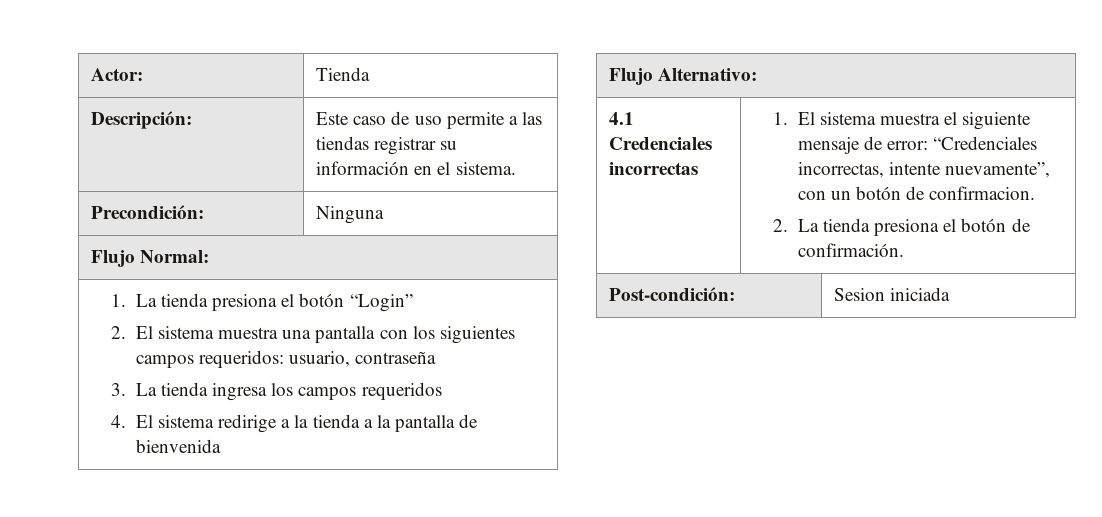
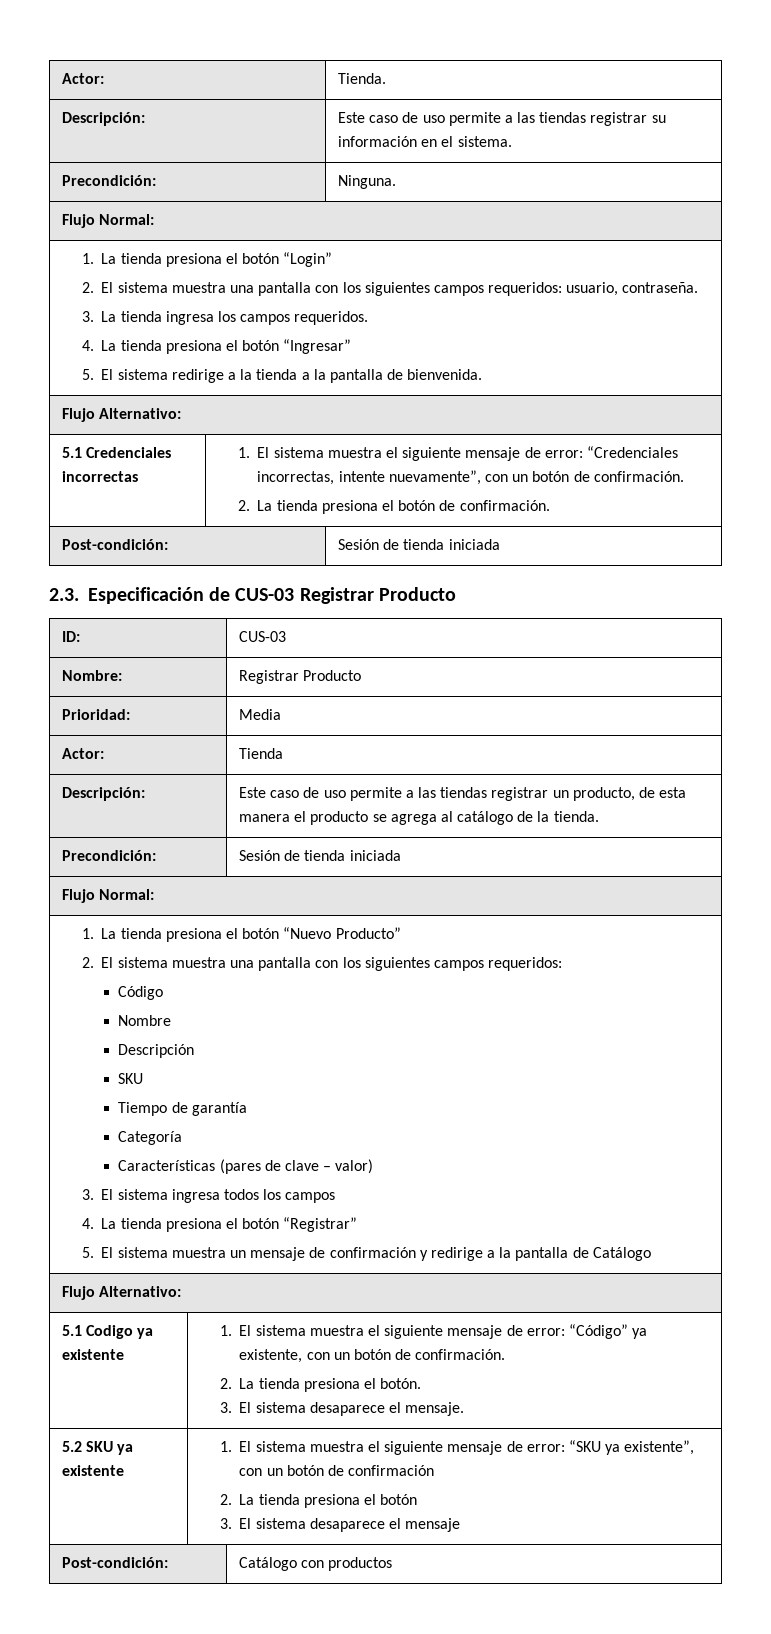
[91,68,144,81] [316,67,371,81] Actor: | Tienda -> [61,73,104,84] [337,73,386,84] Actor: | Tienda.
[316,206,385,224] Ninguna -> [337,175,396,189] Ninguna.
[355,351,437,364] contraseña -> [622,282,699,293] contraseña.
[361,382,442,400] [111,415,127,428] requeridos // 4. -> [294,311,369,325] [81,339,352,354] [81,369,94,380] requeridos. // 4. La tienda presiona el botón “Ingresar” // 5.
[135,439,221,453] [609,68,758,85] [609,112,635,125] bienvenida // Flujo Alternativo: // 4.1 -> [407,369,483,380] [61,408,182,422] [61,447,82,458] bienvenida. // Flujo Alternativo: // 5.1
[929,186,1036,200] confirmacion. -> [593,471,684,482] confirmación.
[834,287,951,301] Sesion iniciada -> [337,539,500,550] [49,587,457,604] [61,631,80,642] [238,631,286,642] [61,670,122,681] [238,670,362,684] [61,709,130,720] [238,709,281,720] [61,748,104,759] [238,748,283,759] [61,787,145,801] [238,787,687,801] [238,811,599,825] [61,850,156,861] [238,850,401,861] [61,889,155,903] [81,927,401,942] [81,957,563,971] [118,986,164,1000] [118,1015,172,1026] [118,1044,195,1058] [118,1073,144,1084] [118,1102,247,1116] [118,1131,183,1145] [118,1159,374,1174] [81,1189,336,1203] [81,1217,358,1232] [81,1247,651,1261] [61,1286,182,1300] [61,1325,154,1339] [61,1349,124,1360] [219,1324,648,1339] [239,1349,506,1363] [219,1378,422,1392] [219,1402,465,1416] [61,1441,134,1455] [61,1465,124,1476] [219,1440,695,1455] [239,1465,435,1476] [219,1494,418,1508] [219,1518,461,1532] [61,1557,168,1568] [238,1557,393,1571] Sesión de tienda iniciada // 2.3. Especificación de CUS-03 Registrar Producto // ID: | CUS-03 // Nombre: | Registrar Producto // Prioridad: | Media // Actor: | Tienda // Descripción: | Este caso de uso permite a las tiendas registrar un producto, de esta manera el producto se agrega al catálogo de la tienda. // Precondición: | Sesión de tienda iniciada // Flujo Normal: // 1. La tienda presiona el botón “Nuevo Producto” // 2. El sistema muestra una pantalla con los siguientes campos requeridos: // Código // Nombre // Descripción // SKU // Tiempo de garantía // Categoría // Características (pares de clave – valor) // 3. El sistema ingresa todos los campos // 4. La tienda presiona el botón “Registrar” // 5. El sistema muestra un mensaje de confirmación y redirige a la pantalla de Catálogo // Flujo Alternativo: // 5.1 Codigo ya existente | 1. El sistema muestra el siguiente mensaje de error: “Código” ya existente, con un botón de confirmación. // 2. La tienda presiona el botón. // 3. El sistema desaparece el mensaje. // 5.2 SKU ya existente | 1. El sistema muestra el siguiente mensaje de error: “SKU ya existente”, con un botón de confirmación // 2. La tienda presiona el botón // 3. El sistema desaparece el mensaje // Post-condición: | Catálogo con productos

